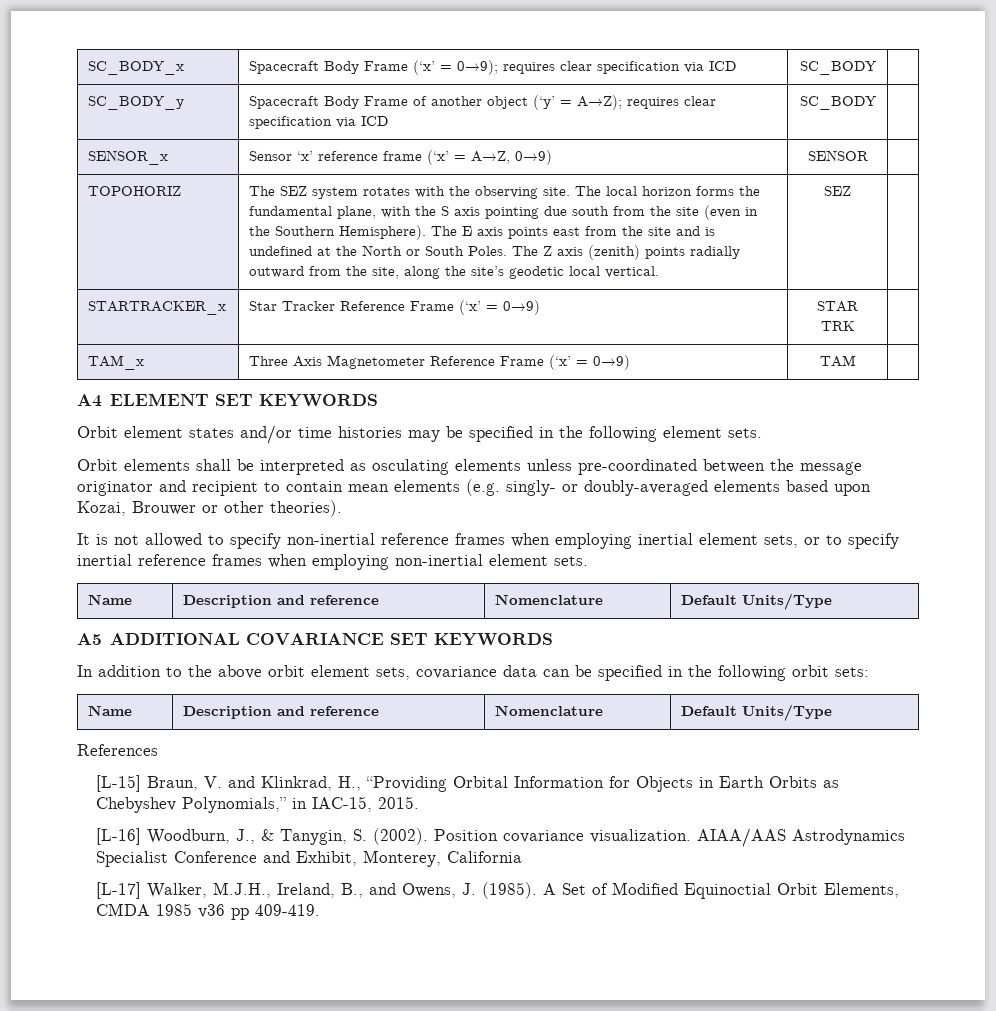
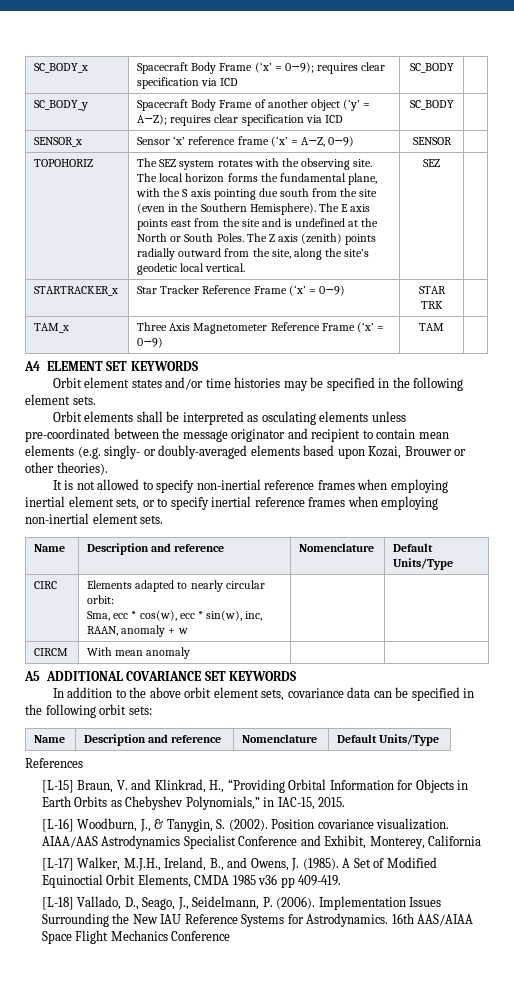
(833, 601) none -> [34,581,58,589] [87,580,265,592] [87,595,115,604] [87,610,262,621] [87,625,188,637] [34,648,69,656] [87,647,191,659] // CIRC | Elements adapted to nearly circular orbit: // Sma, ecc * cos(w), ecc * sin(w), inc, RAAN, anomaly + w | | // CIRCM | With mean anomaly | |
(320, 910) none -> [41,896,442,910] [41,913,474,927] [41,930,231,944] // [L-18] Vallado, D., Seago, J., Seidelmann, P. (2006). Implementation Issues Surrounding the New IAU Reference Systems for Astrodynamics. 16th AAS/AIAA Space Flight Mechanics Conference

